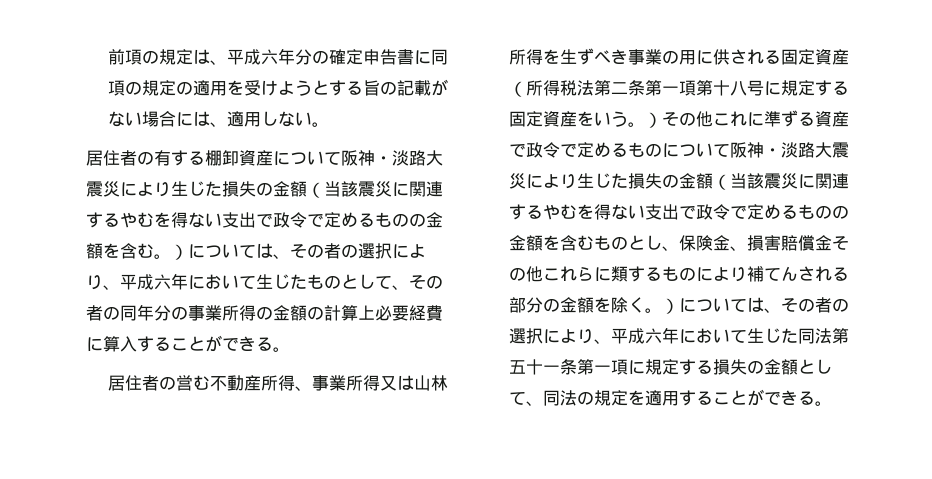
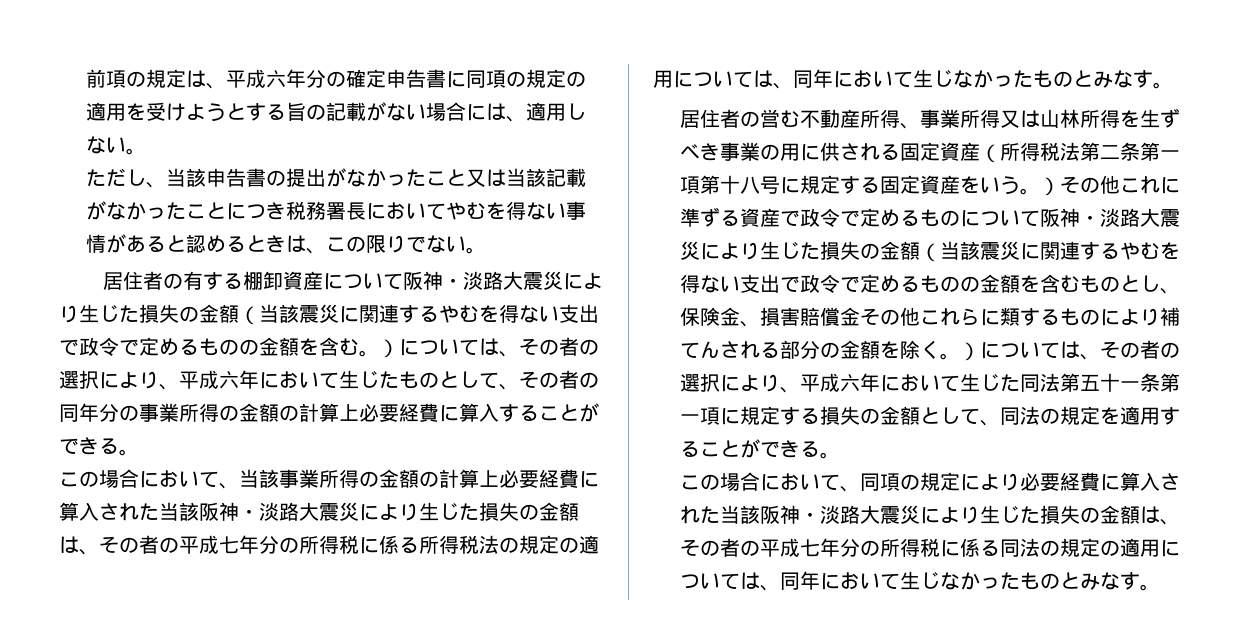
(329, 124) none -> [86,168,587,188] [86,201,587,220] [86,234,487,254] // ただし、当該申告書の提出がなかったこと又は当該記載がなかったことにつき税務署長においてやむを得ない事情があると認めるときは、この限りでない。
(290, 349) none -> [59,469,599,489] [59,502,579,521] [59,535,599,555] [653,69,1173,89] // この場合において、当該事業所得の金額の計算上必要経費に算入された当該阪神・淡路大震災により生じた損失の金額は、その者の平成七年分の所得税に係る所得税法の規定の適用については、同年において生じなかったものとみなす。
(832, 403) none -> [680,472,1181,492] [680,505,1181,525] [680,538,1181,557] [680,571,1161,591] // この場合において、同項の規定により必要経費に算入された当該阪神・淡路大震災により生じた損失の金額は、その者の平成七年分の所得税に係る同法の規定の適用については、同年において生じなかったものとみなす。

